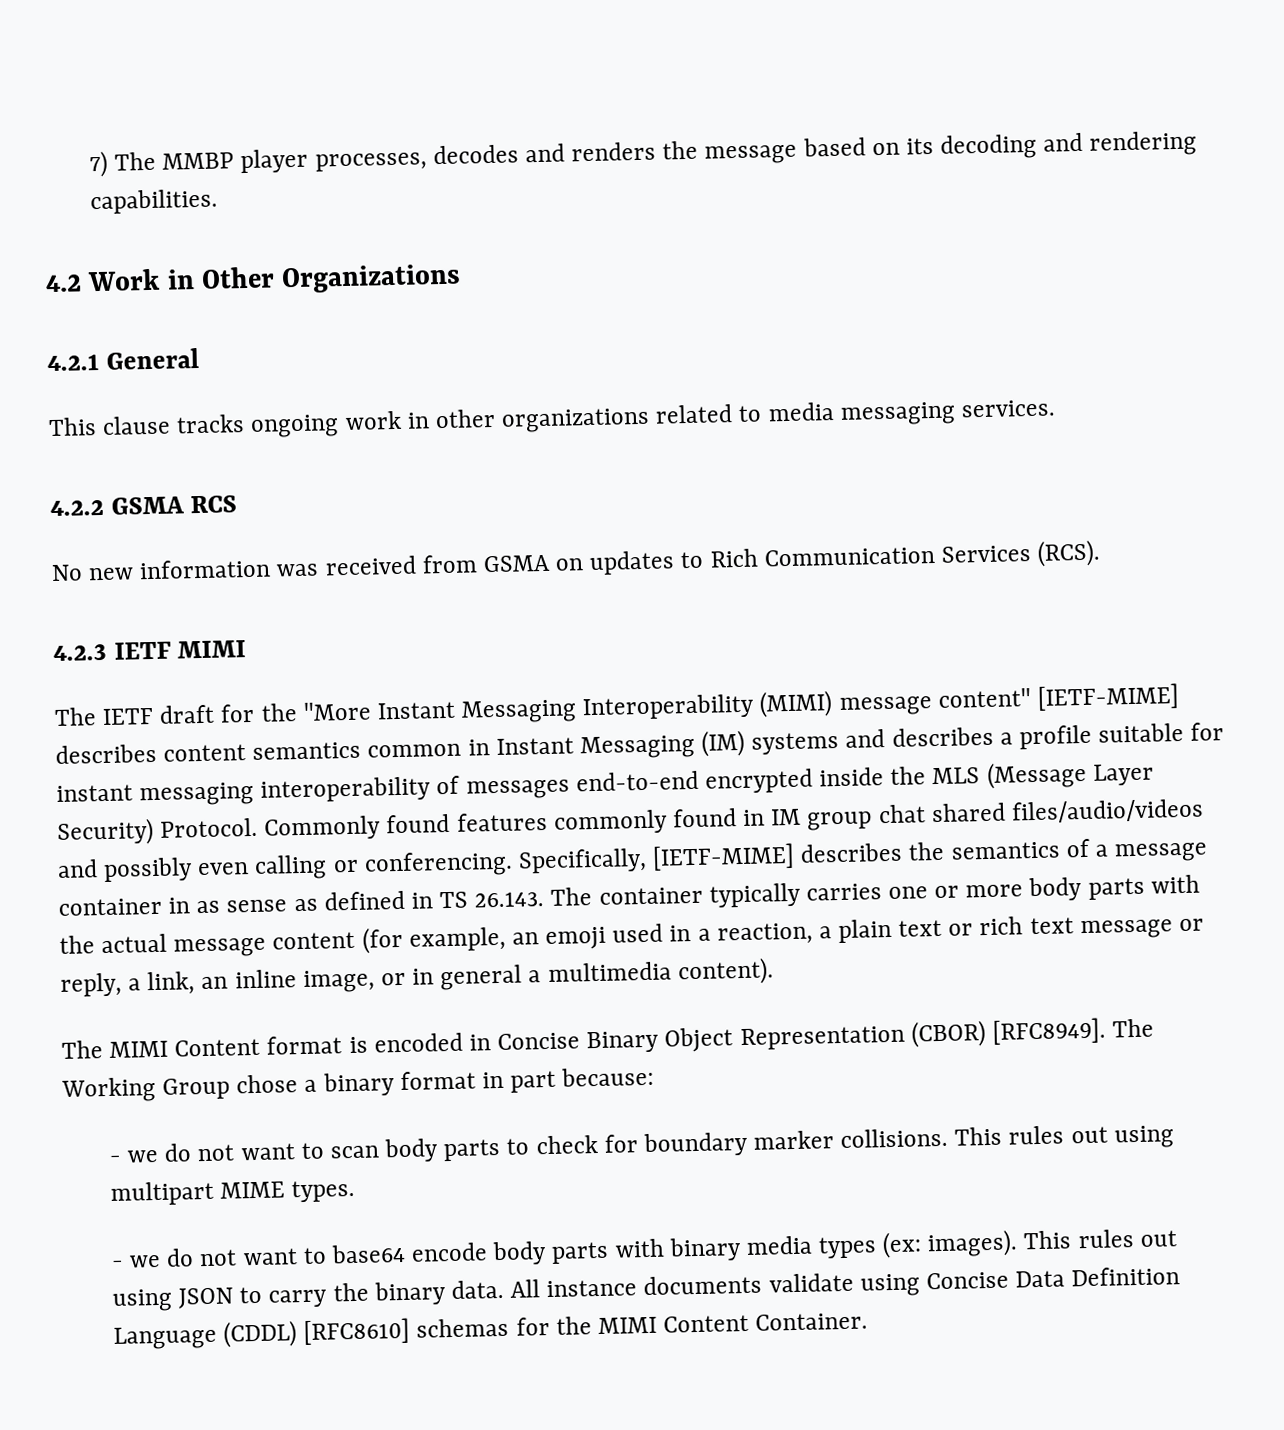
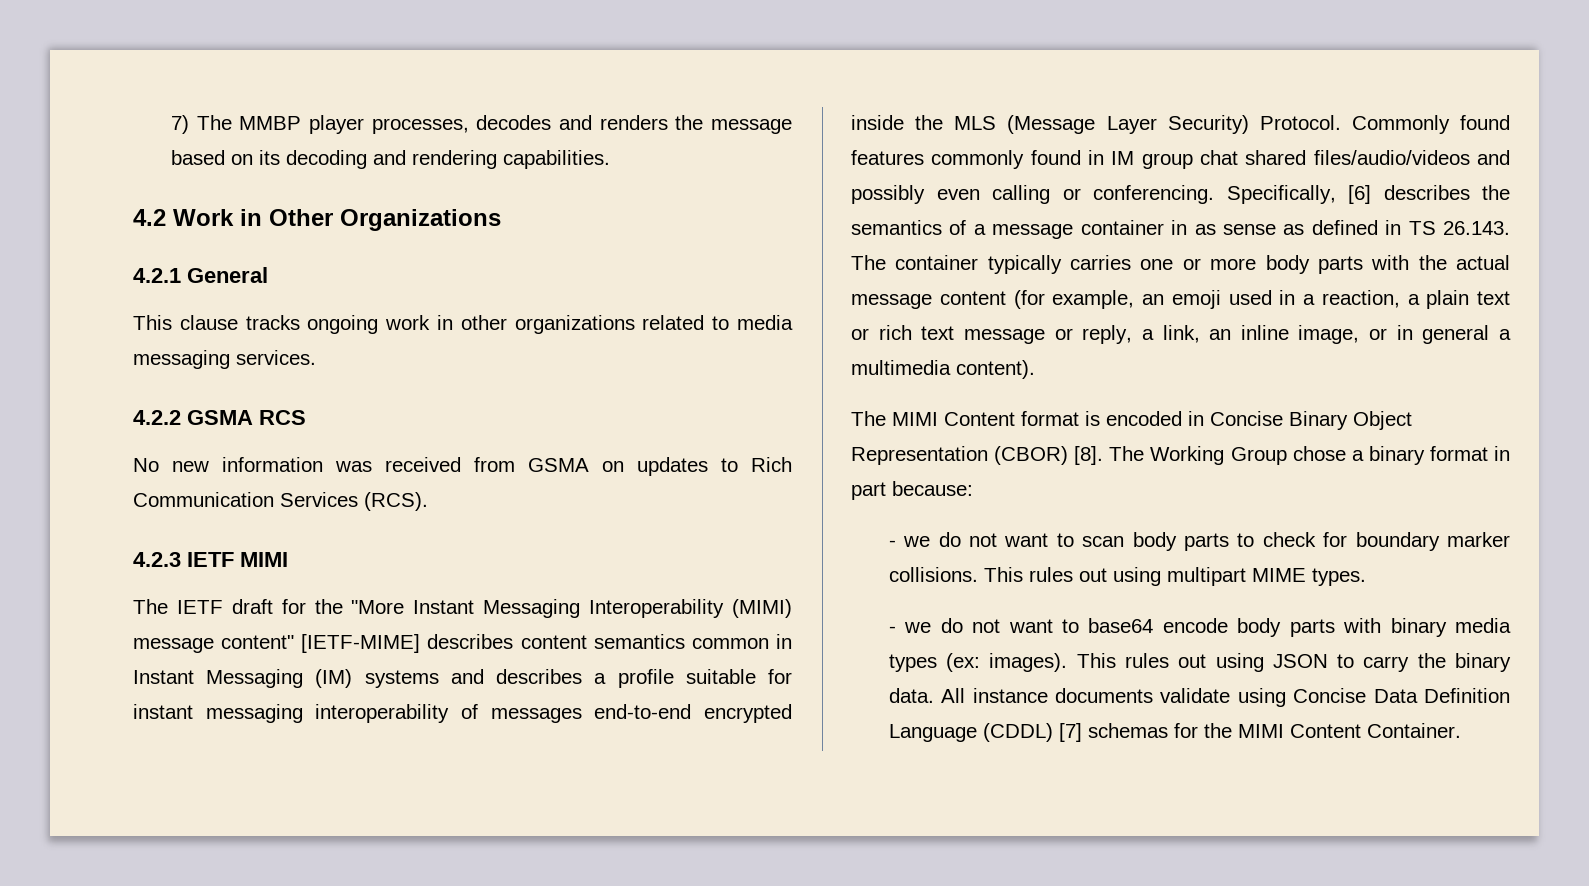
[652,842,796,871] [IETF-MIME] -> [1348,185,1371,204] [6]
[991,1017,1106,1045] [RFC8949]. -> [1074,446,1104,465] [8].
[303,1317,411,1346] [RFC8610] -> [1058,723,1082,742] [7]

